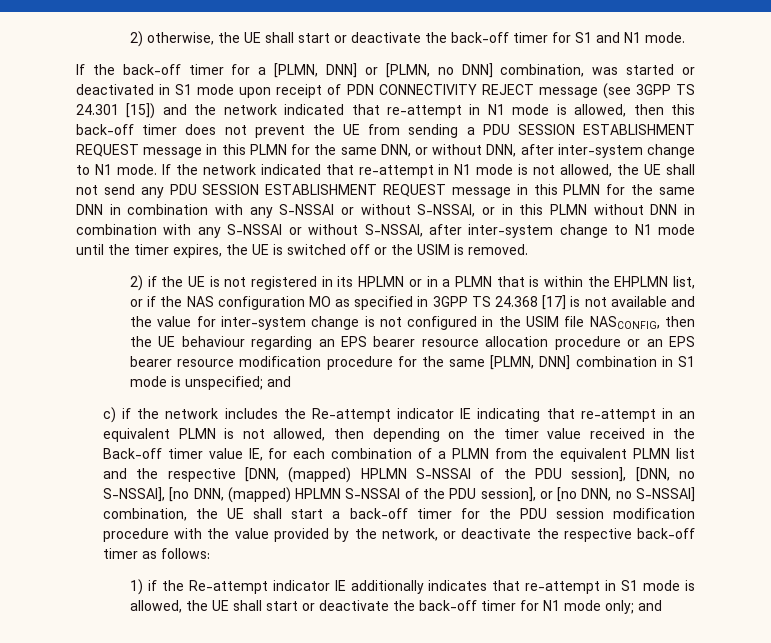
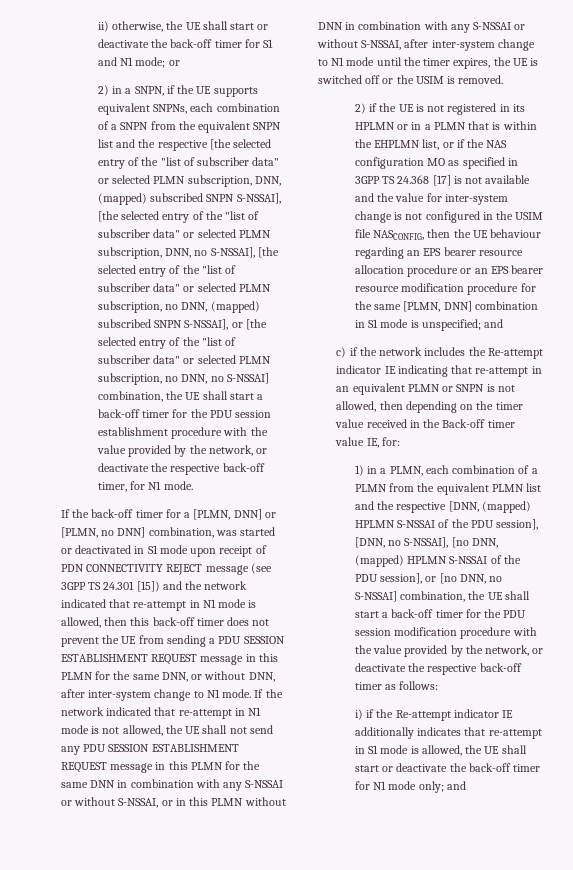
[129,31,143,47] 2) -> [97,21,109,32] ii)
(641, 37) none -> [135,57,180,68] [97,85,258,97] [97,103,280,115] [97,121,282,133] [97,139,272,151] [97,157,280,169] [97,175,281,187] [97,193,281,205] [97,211,260,223] [97,229,271,238] [97,247,279,259] [97,265,237,277] [97,283,271,292] [97,301,260,313] [97,319,267,330] [97,337,237,349] [97,355,271,364] [97,373,269,385] [97,391,264,402] [97,409,272,418] [97,427,268,439] [96,445,268,457] [97,463,265,475] [97,481,162,492] mode; or // 2) in a SNPN, if the UE supports equivalent SNPNs, each combination of a SNPN from the equivalent SNPN list and the respective [the selected entry of the "list of subscriber data" or selected PLMN subscription, DNN, (mapped) subscribed SNPN S-NSSAI], [the selected entry of the "list of subscriber data" or selected PLMN subscription, DNN, no S-NSSAI], [the selected entry of the "list of subscriber data" or selected PLMN subscription, no DNN, (mapped) subscribed SNPN S-NSSAI], or [the selected entry of the "list of subscriber data" or selected PLMN subscription, no DNN, no S-NSSAI] combination, the UE shall start a back-off timer for the PDU session establishment procedure with the value provided by the network, or deactivate the respective back-off timer, for N1
(216, 433) none -> [442,384,485,392] or SNPN
[268,448,288,459] for -> [381,437,400,446] [354,465,423,476] for: // 1) in a PLMN,
[129,579,143,595] 1) -> [354,709,363,720] i)

